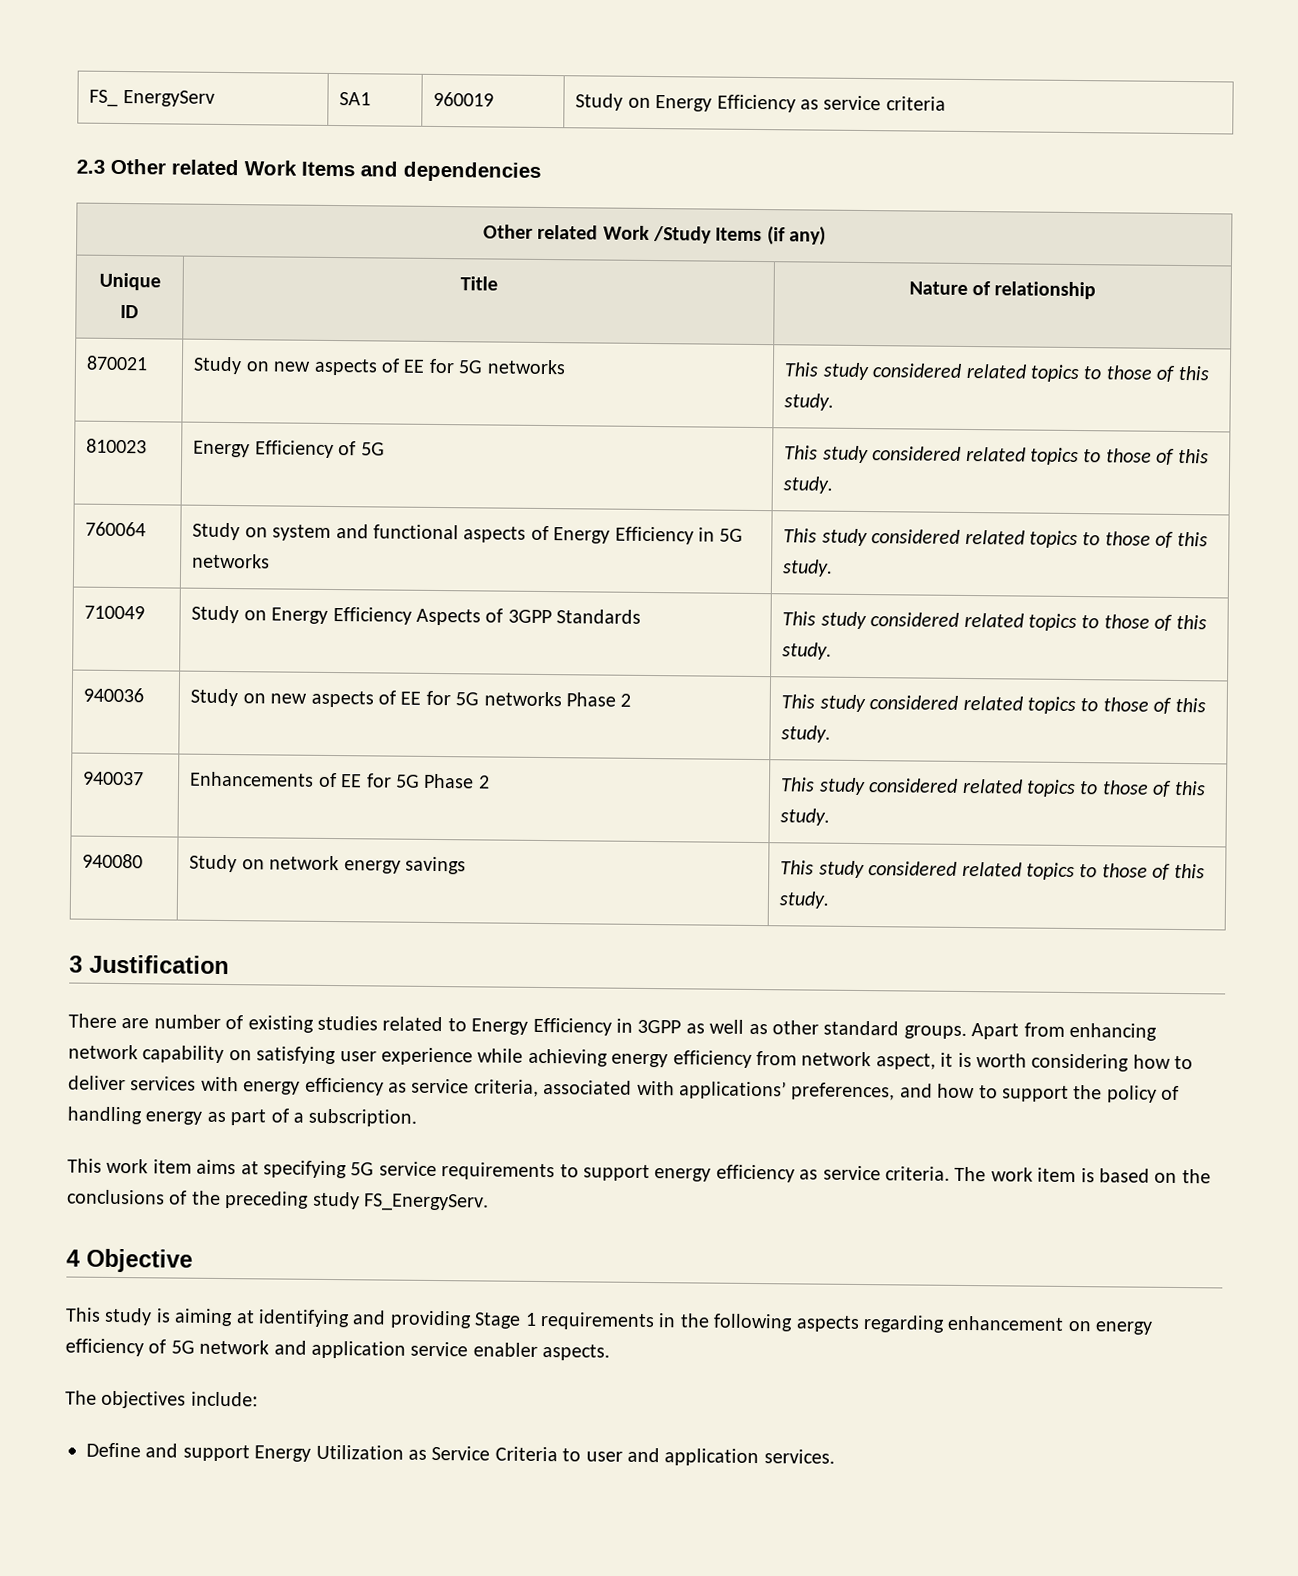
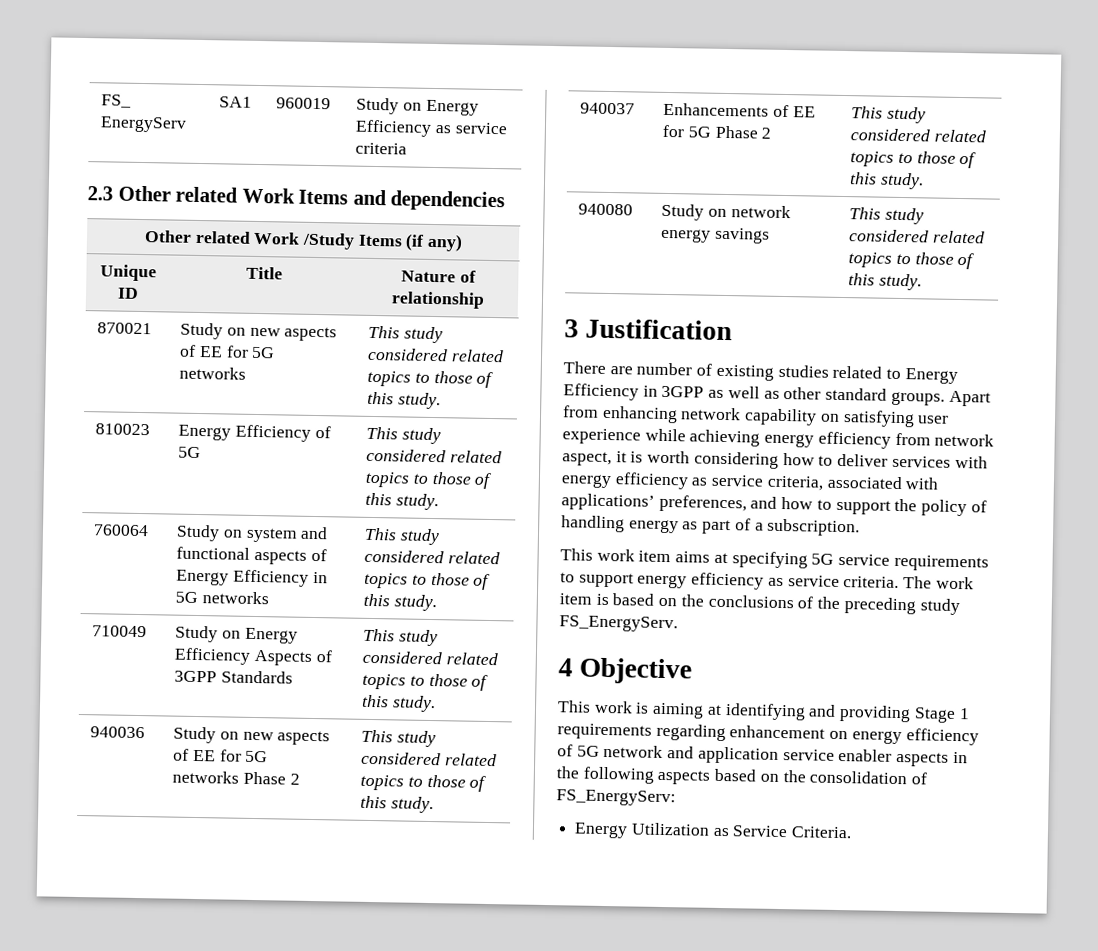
[104,1307,153,1326] study -> [593,700,633,714] work
[658,1313,860,1333] in the following aspects -> (652, 731) none
[542,1344,611,1361] [65,1390,258,1409] [86,1442,835,1467] aspects. // The objectives include: // Define and support Energy Utilization as Service Criteria to user and application services. -> [896,751,968,767] [556,766,928,785] [556,789,676,807] [574,822,853,839] aspects in the following aspects based on the consolidation of FS_EnergyServ: // Energy Utilization as Service Criteria.

